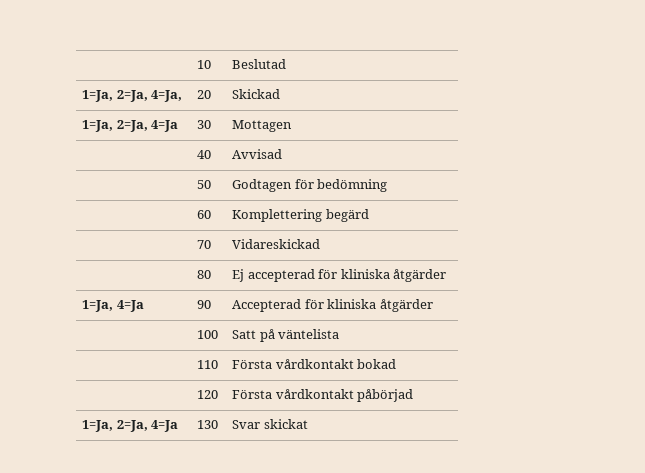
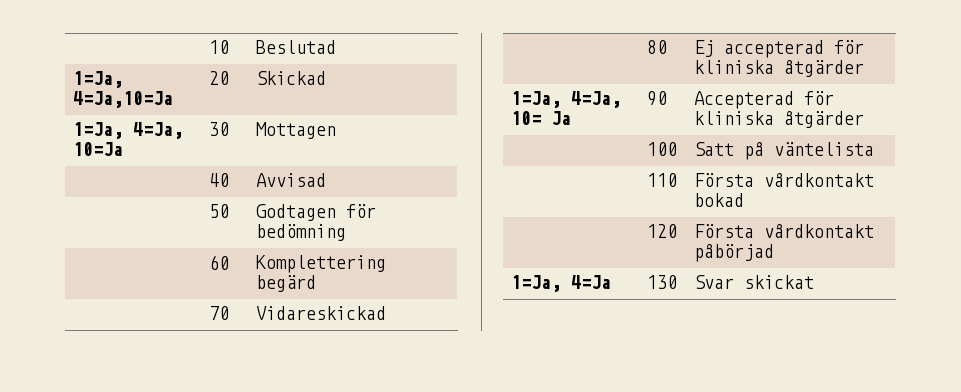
[116,90,183,102] 2=Ja, 4=Ja, -> [72,91,173,108] 4=Ja,10=Ja
[116,120,179,132] 2=Ja, 4=Ja -> [132,122,183,139] [72,142,123,156] 4=Ja, 10=Ja
[116,300,144,312] 4=Ja -> [570,91,621,108] [510,111,571,125] 4=Ja, 10= Ja
[116,420,148,432] 2=Ja, -> (561, 283) none

